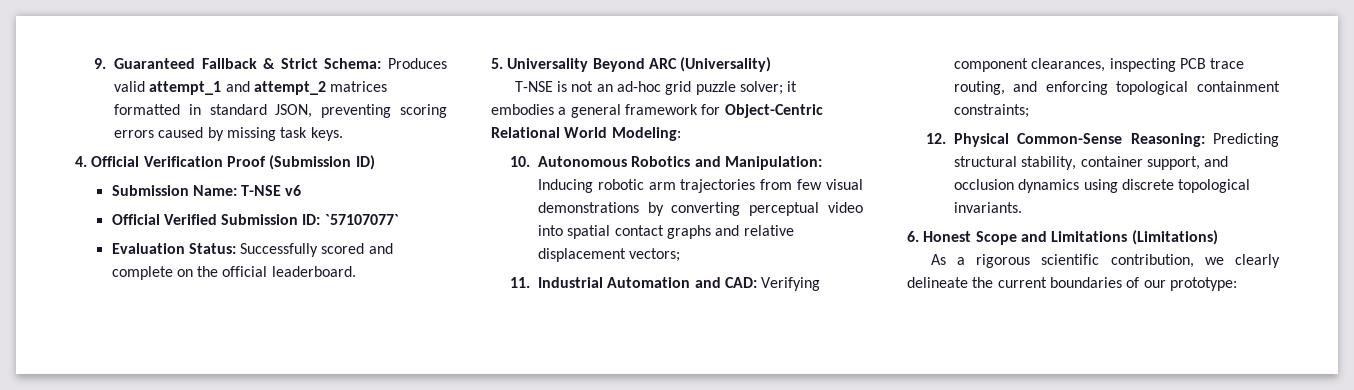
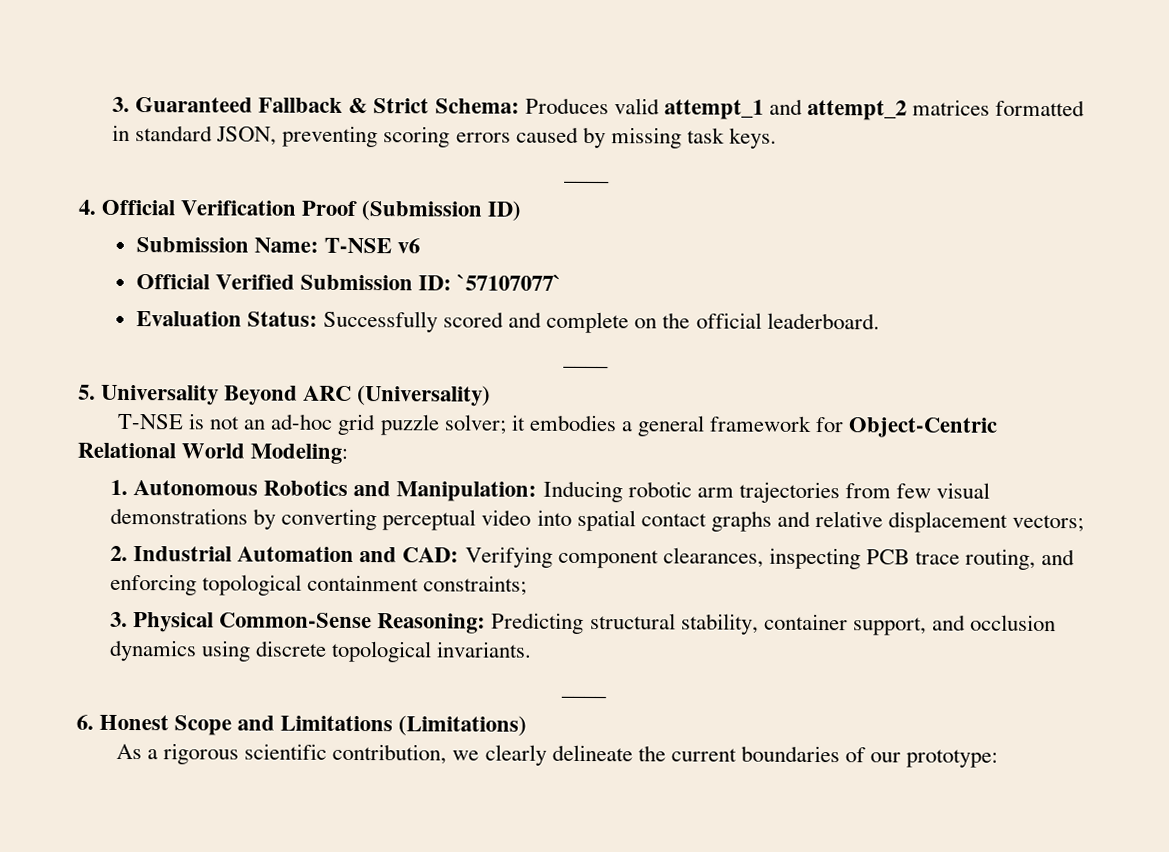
[93,58,106,69] 9. -> [112,96,131,113] 3.
(343, 134) none -> [563,179,610,184] // ____
(356, 271) none -> [562,364,609,369] // ____
[509,156,530,167] 10. -> [110,479,129,496] 1.
[509,277,530,288] 11. -> [110,545,129,562] 2.
[925,133,946,144] 12. -> [110,611,129,628] 3.
(1022, 207) none -> [560,694,607,699] // ____

